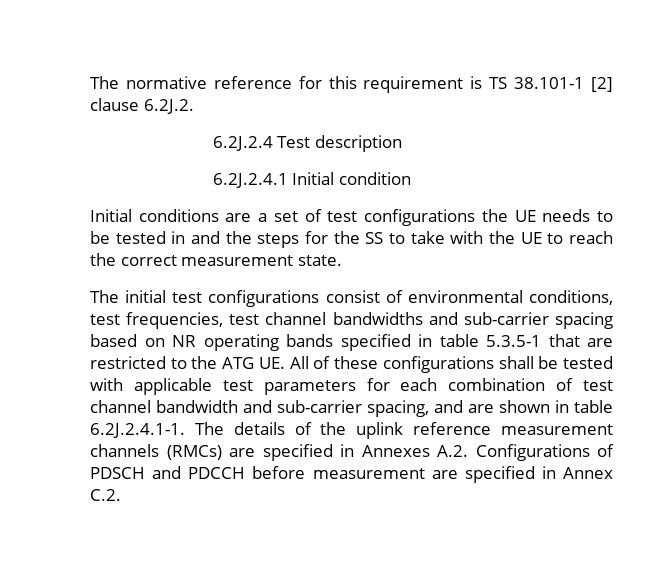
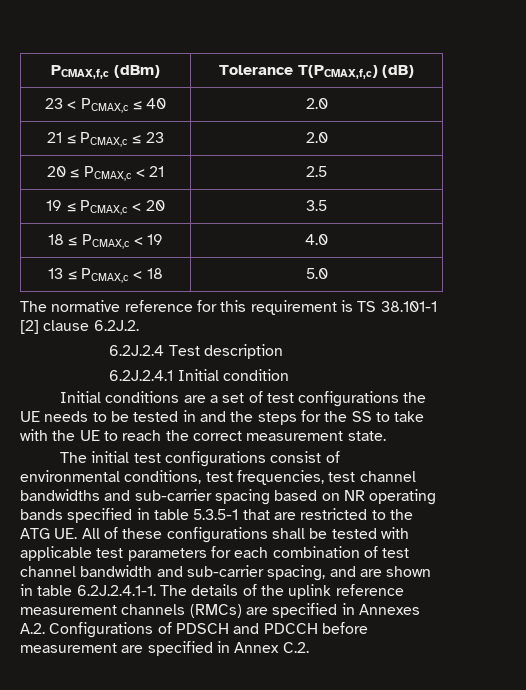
(90, 82) none -> [51,65,160,79] [219,65,414,79] [44,98,167,113] [305,98,328,109] [47,132,164,147] [305,132,328,143] [46,166,165,181] [306,166,327,177] [46,200,165,215] [306,200,327,211] [47,234,164,249] [305,234,328,245] [48,268,163,283] [305,268,328,279] PCMAX,f,c (dBm) | Tolerance T(PCMAX,f,c) (dB) // 23 < PCMAX,c ≤ 40 | 2.0 // 21 ≤ PCMAX,c ≤ 23 | 2.0 // 20 ≤ PCMAX,c < 21 | 2.5 // 19 ≤ PCMAX,c < 20 | 3.5 // 18 ≤ PCMAX,c < 19 | 4.0 // 13 ≤ PCMAX,c < 18 | 5.0 //

